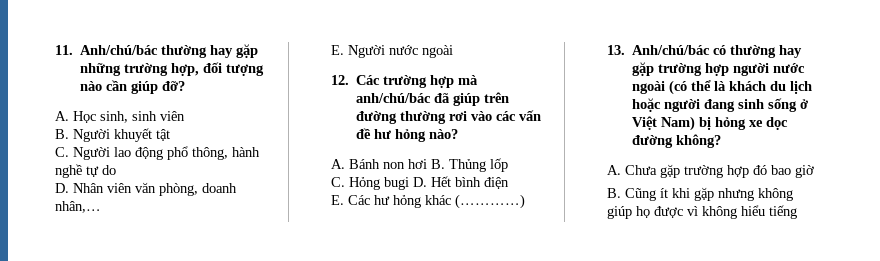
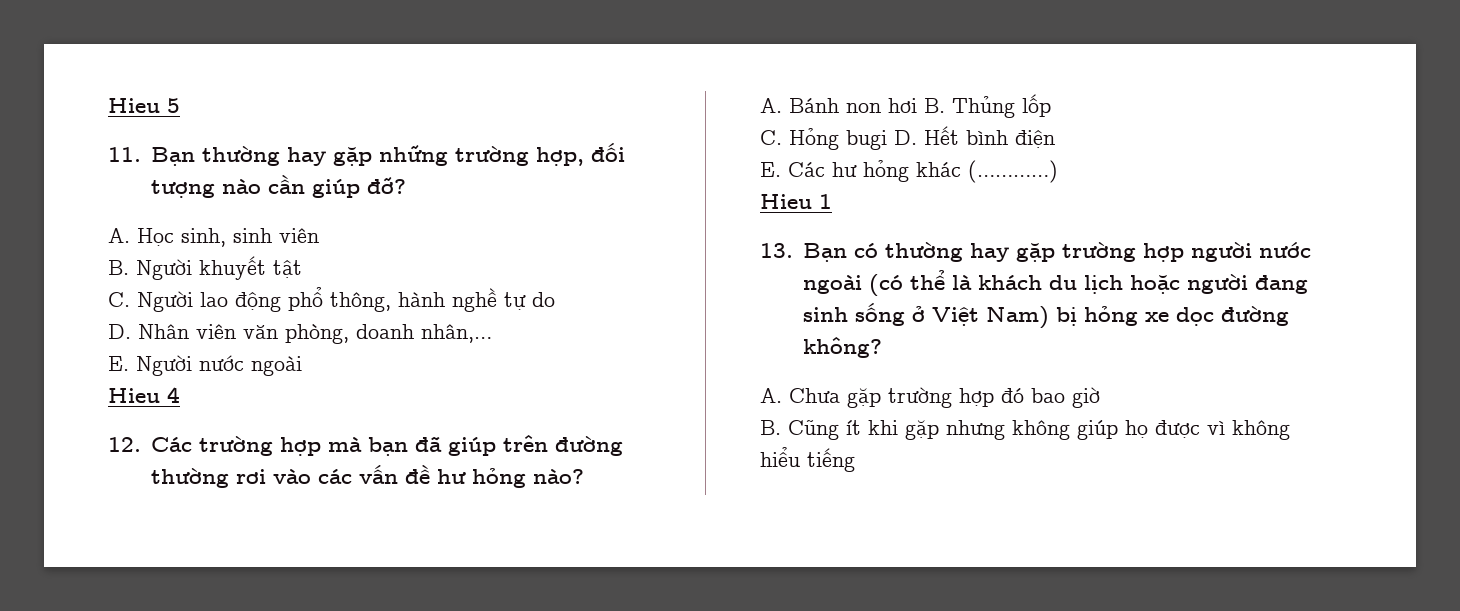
[54,45,159,55] 11. Anh/chú/bác -> [107,98,180,113] [107,147,196,166] Hieu 5 // 11. Bạn
(453, 51) none -> [107,387,180,403] // Hieu 4
[356,93,432,103] anh/chú/bác -> [368,437,409,456] bạn
(525, 201) none -> [759,194,832,209] // Hieu 1
[632,45,711,55] Anh/chú/bác -> [803,243,848,262] Bạn

